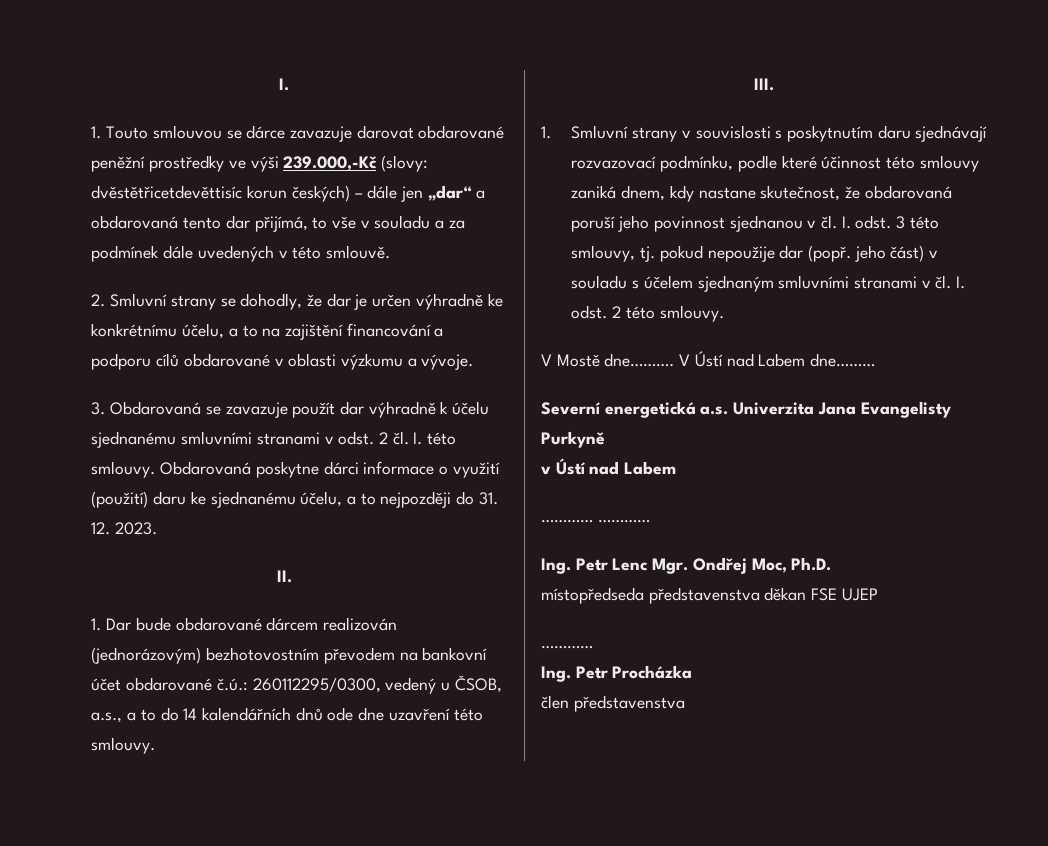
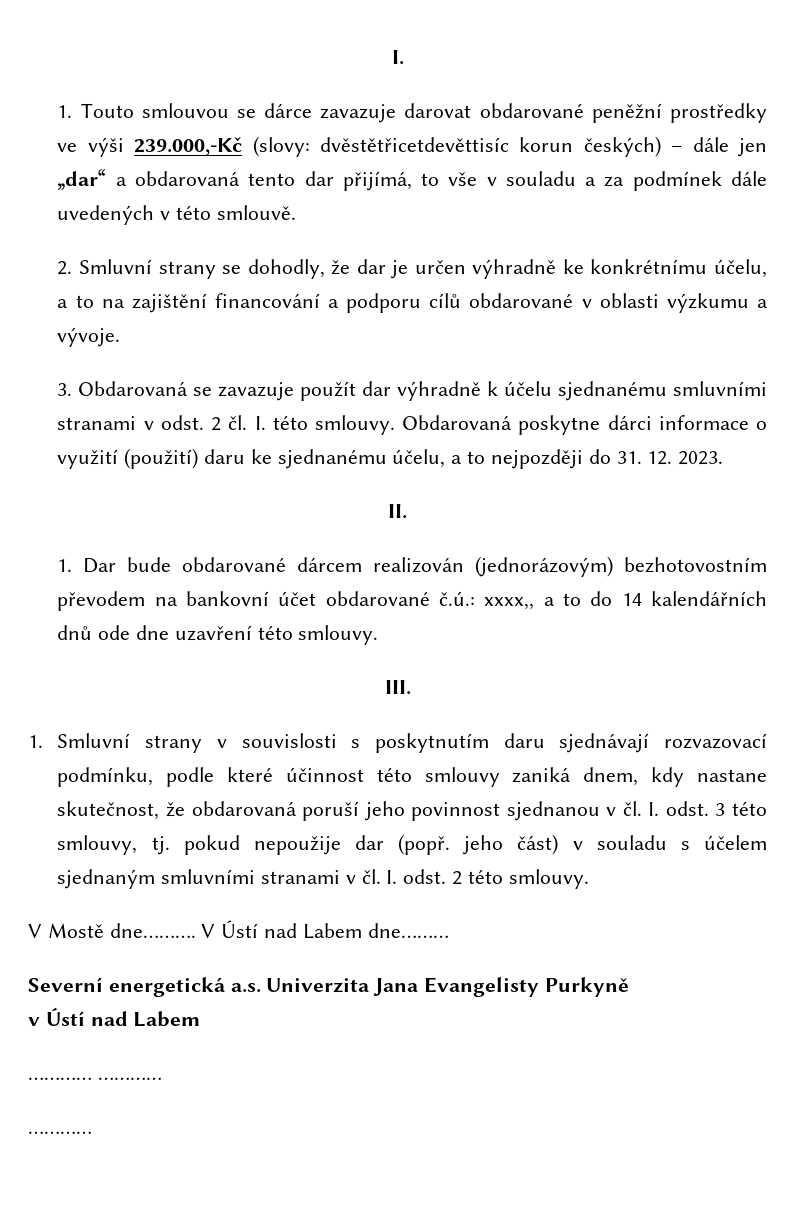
[252,675,502,694] [91,712,123,723] 260112295/0300, vedený u ČSOB, a.s., -> [484,597,535,610] xxxx,,
[541,557,832,574] [541,587,878,604] [541,645,593,649] [541,665,693,682] [541,695,685,712] Ing. Petr Lenc Mgr. Ondřej Moc, Ph.D. // místopředseda představenstva děkan FSE UJEP // ………… // Ing. Petr Procházka // člen představenstva -> [28,1131,92,1134] …………

